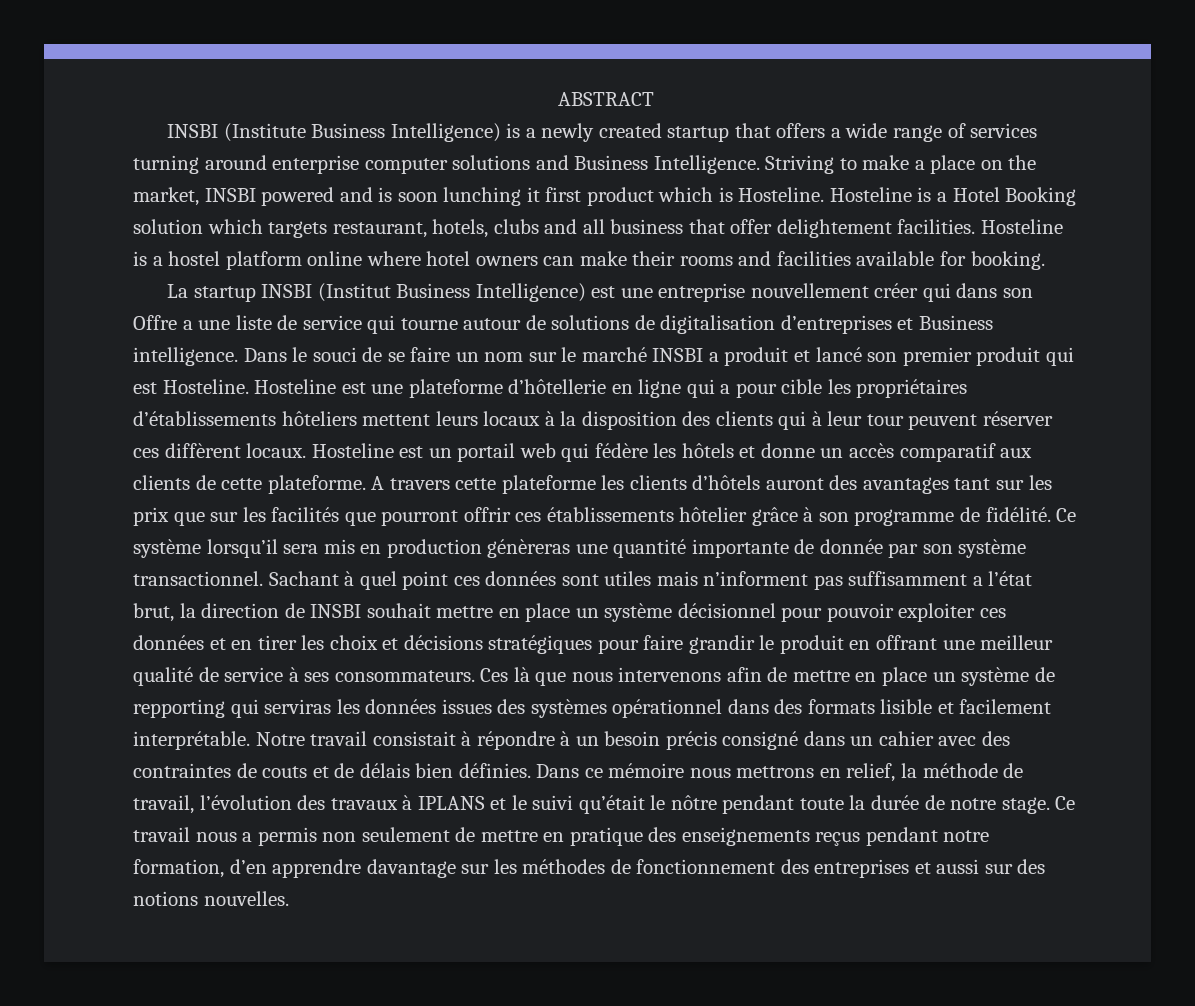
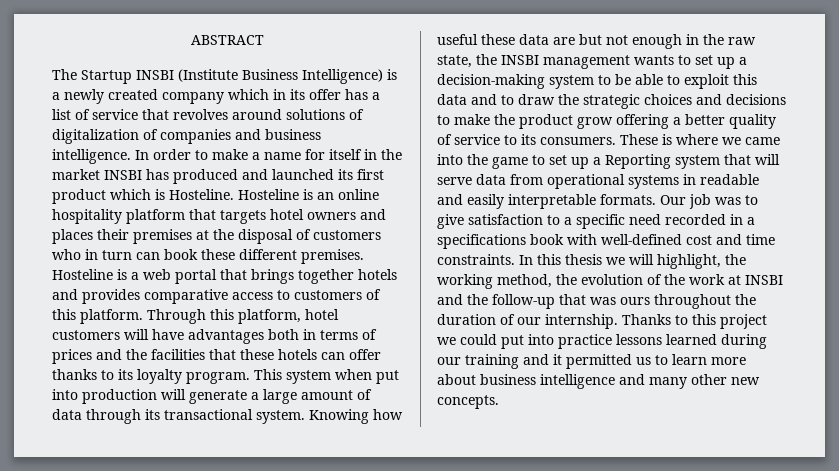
(654, 99) none -> [52,69,132,84] The Startup
[667,123,1038,142] [133,155,1037,174] [133,187,540,206] startup that offers a wide range of services turning around enterprise computer solutions and Business Intelligence. Striving to make a place on the market, INSBI powered and is soon lunching it -> [162,89,380,104] [52,109,364,120] [52,129,321,144] [52,149,402,164] [52,169,353,184] company which in its offer has a list of service that revolves around solutions of digitalization of companies and business intelligence. In order to make a name for itself in the market INSBI has produced and launched its
[937,187,1077,206] [133,219,1063,238] [133,251,1045,270] [167,283,1033,302] [133,315,994,334] [133,347,1074,366] [133,379,968,398] [133,411,1054,430] [133,443,1033,462] [133,475,1052,494] [133,507,1077,526] [133,539,1027,558] [133,571,1033,590] [133,603,1007,622] [133,635,1054,654] [133,667,1055,686] [133,699,1052,718] [133,731,1011,750] [133,763,1024,782] [133,795,1076,814] [133,827,990,846] [133,859,1046,878] [133,891,289,906] a Hotel Booking solution which targets restaurant, hotels, clubs and all business that offer delightement facilities. Hosteline is a hostel platform online where hotel owners can make their rooms and facilities available for booking. // La startup INSBI (Institut Business Intelligence) est une entreprise nouvellement créer qui dans son Offre a une liste de service qui tourne autour de solutions de digitalisation d’entreprises et Business intelligence. Dans le souci de se faire un nom sur le marché INSBI a produit et lancé son premier produit qui est Hosteline. Hosteline est une plateforme d’hôtellerie en ligne qui a pour cible les propriétaires d’établissements hôteliers mettent leurs locaux à la disposition des clients qui à leur tour peuvent réserver ces diffèrent locaux. Hosteline est un portail web qui fédère les hôtels et donne un accès comparatif aux clients de cette plateforme. A travers cette plateforme les clients d’hôtels auront des avantages tant sur les prix que sur les facilités que pourront offrir ces établissements hôtelier grâce à son programme de fidélité. Ce système lorsqu’il sera mis en production génèreras une quantité importante de donnée par son système transactionnel. Sachant à quel point ces données sont utiles mais n’informent pas suffisamment a l’état brut, la direction de INSBI souhait mettre en place un système décisionnel pour pouvoir exploiter ces données et en tirer les choix et décisions stratégiques pour faire grandir le produit en offrant une meilleur qualité de service à ses consommateurs. Ces là que nous intervenons afin de mettre en place un système de repporting qui serviras les données issues des systèmes opérationnel dans des formats lisible et facilement interprétable. Notre travail consistait à répondre à un besoin précis consigné dans un cahier avec des contraintes de couts et de délais bien définies. Dans ce mémoire nous mettrons en relief, la méthode de travail, l’évolution des travaux à IPLANS et le suivi qu’était le nôtre pendant toute la durée de notre stage. Ce travail nous a permis non seulement de mettre en pratique des enseignements reçus pendant notre formation, d’en apprendre davantage sur les méthodes de fonctionnement des entreprises et aussi sur des notions nouvelles. -> [317,189,379,200] [52,209,386,224] [52,229,381,244] [52,249,364,264] [52,269,397,284] [52,289,381,304] [52,309,339,324] [52,329,377,344] [52,349,381,364] [52,369,399,384] [52,389,372,404] [52,409,403,424] [437,34,756,49] [437,54,747,69] [437,74,757,89] [437,94,786,109] [437,114,776,129] [437,134,780,145] [437,154,780,169] [437,174,759,189] [437,194,758,209] [437,214,755,229] [437,234,775,249] [437,254,746,269] [437,274,783,289] [437,294,756,309] [437,314,767,329] [437,334,767,349] [437,354,746,369] [437,374,760,389] [437,395,499,409] an online hospitality platform that targets hotel owners and places their premises at the disposal of customers who in turn can book these different premises. Hosteline is a web portal that brings together hotels and provides comparative access to customers of this platform. Through this platform, hotel customers will have advantages both in terms of prices and the facilities that these hotels can offer thanks to its loyalty program. This system when put into production will generate a large amount of data through its transactional system. Knowing how useful these data are but not enough in the raw state, the INSBI management wants to set up a decision-making system to be able to exploit this data and to draw the strategic choices and decisions to make the product grow offering a better quality of service to its consumers. These is where we came into the game to set up a Reporting system that will serve data from operational systems in readable and easily interpretable formats. Our job was to give satisfaction to a specific need recorded in a specifications book with well-defined cost and time constraints. In this thesis we will highlight, the working method, the evolution of the work at INSBI and the follow-up that was ours throughout the duration of our internship. Thanks to this project we could put into practice lessons learned during our training and it permitted us to learn more about business intelligence and many other new concepts.

